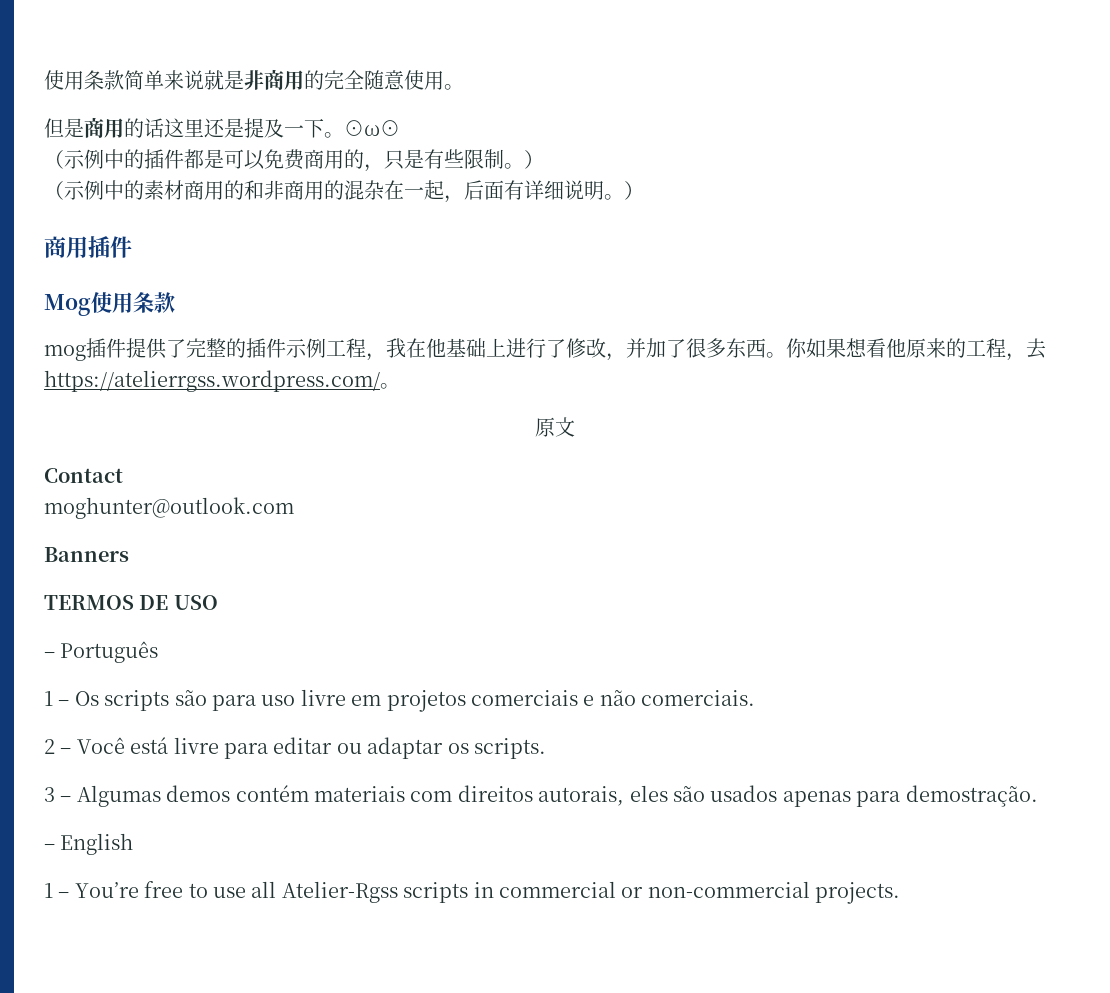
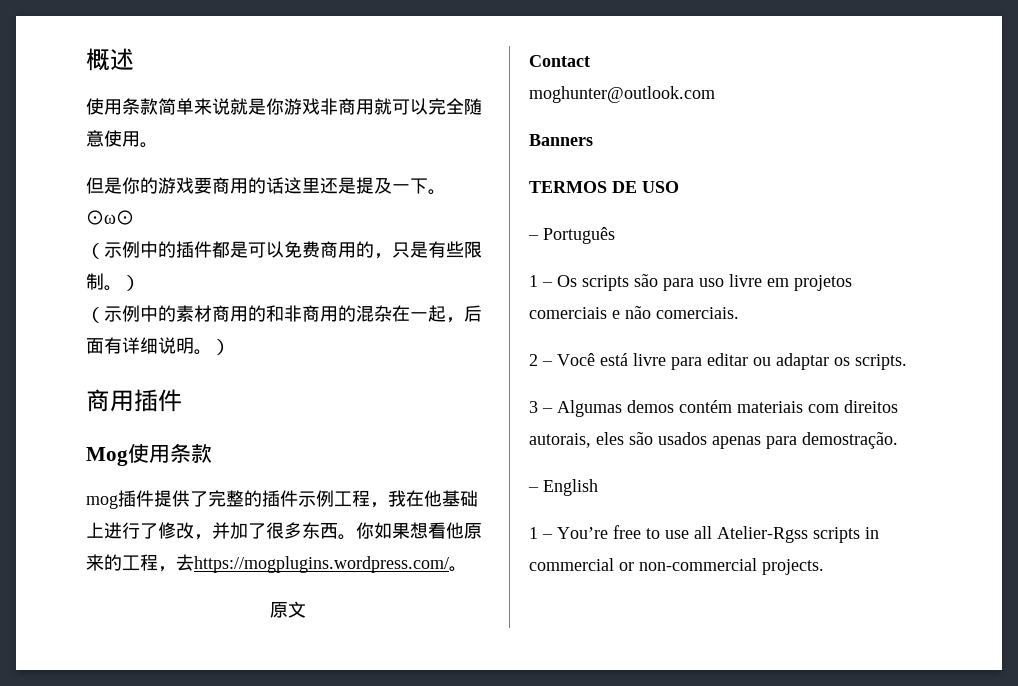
(44, 80) none -> [86,48,134,71] 概述 //
[244,69,324,90] 非商用的 -> [266,98,428,115] 你游戏非商用就可以
(84, 128) none -> [122,177,212,194] 你的游戏要
[44,370,380,392] https://atelierrgss.wordpress.com/ -> [194,556,449,573] https://mogplugins.wordpress.com/

